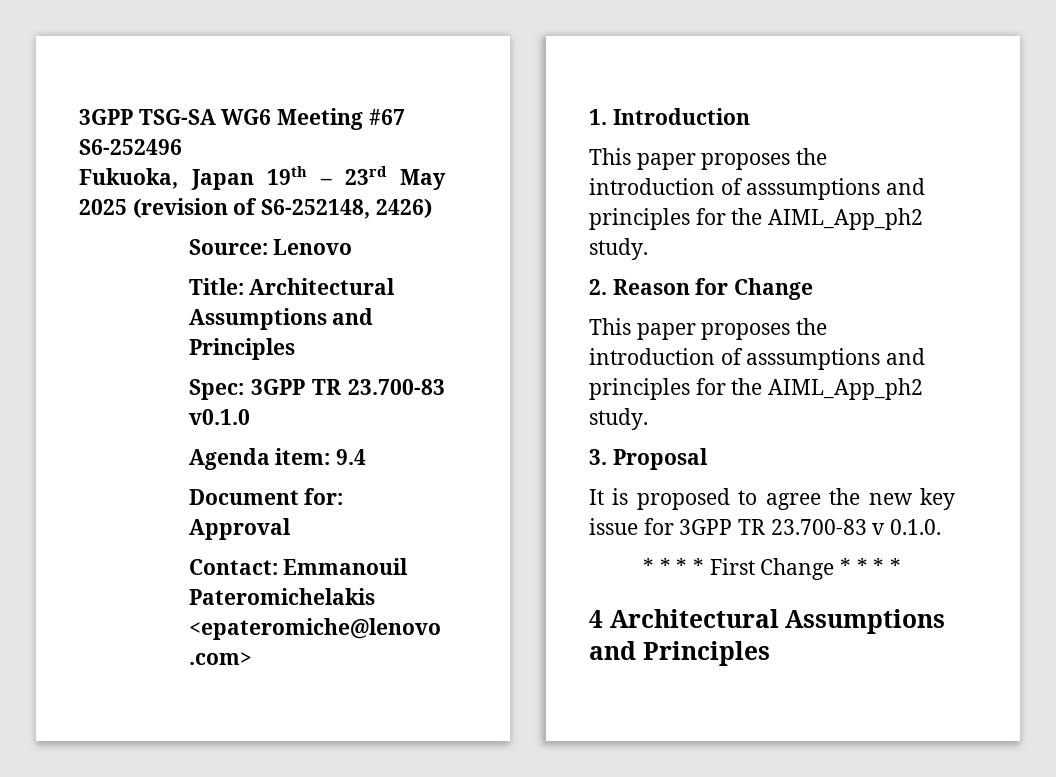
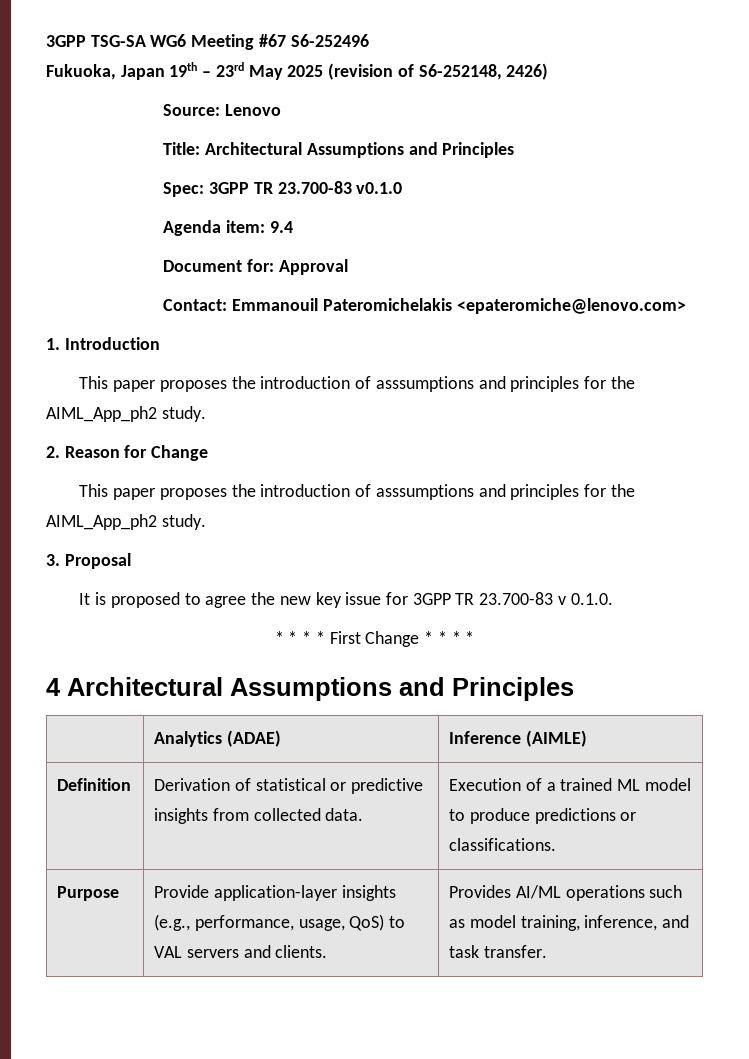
(770, 653) none -> [154,730,281,747] [449,730,587,747] [57,778,132,791] [154,778,424,794] [154,808,364,824] [449,778,691,791] [449,808,637,824] [449,838,557,851] [57,886,120,901] [154,885,396,901] [154,914,406,931] [154,945,328,958] [449,885,683,901] [449,915,690,931] [449,945,547,958] // | Analytics (ADAE) | Inference (AIMLE) // Definition | Derivation of statistical or predictive insights from collected data. | Execution of a trained ML model to produce predictions or classifications. // Purpose | Provide application-layer insights (e.g., performance, usage, QoS) to VAL servers and clients. | Provides AI/ML operations such as model training, inference, and task transfer.

